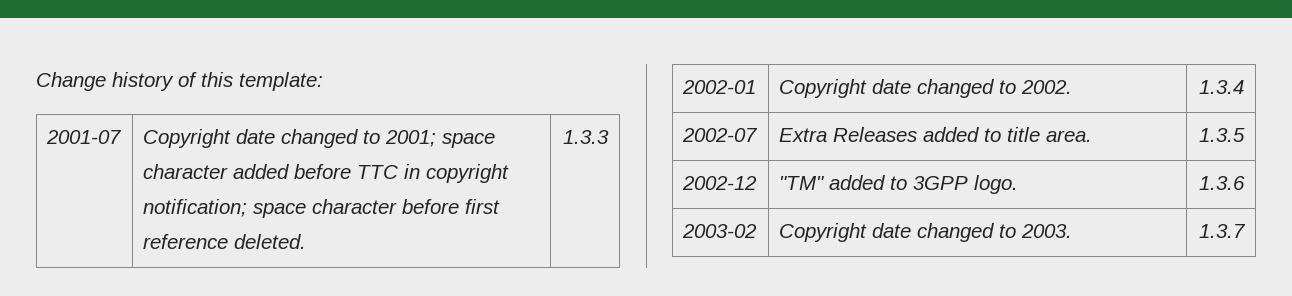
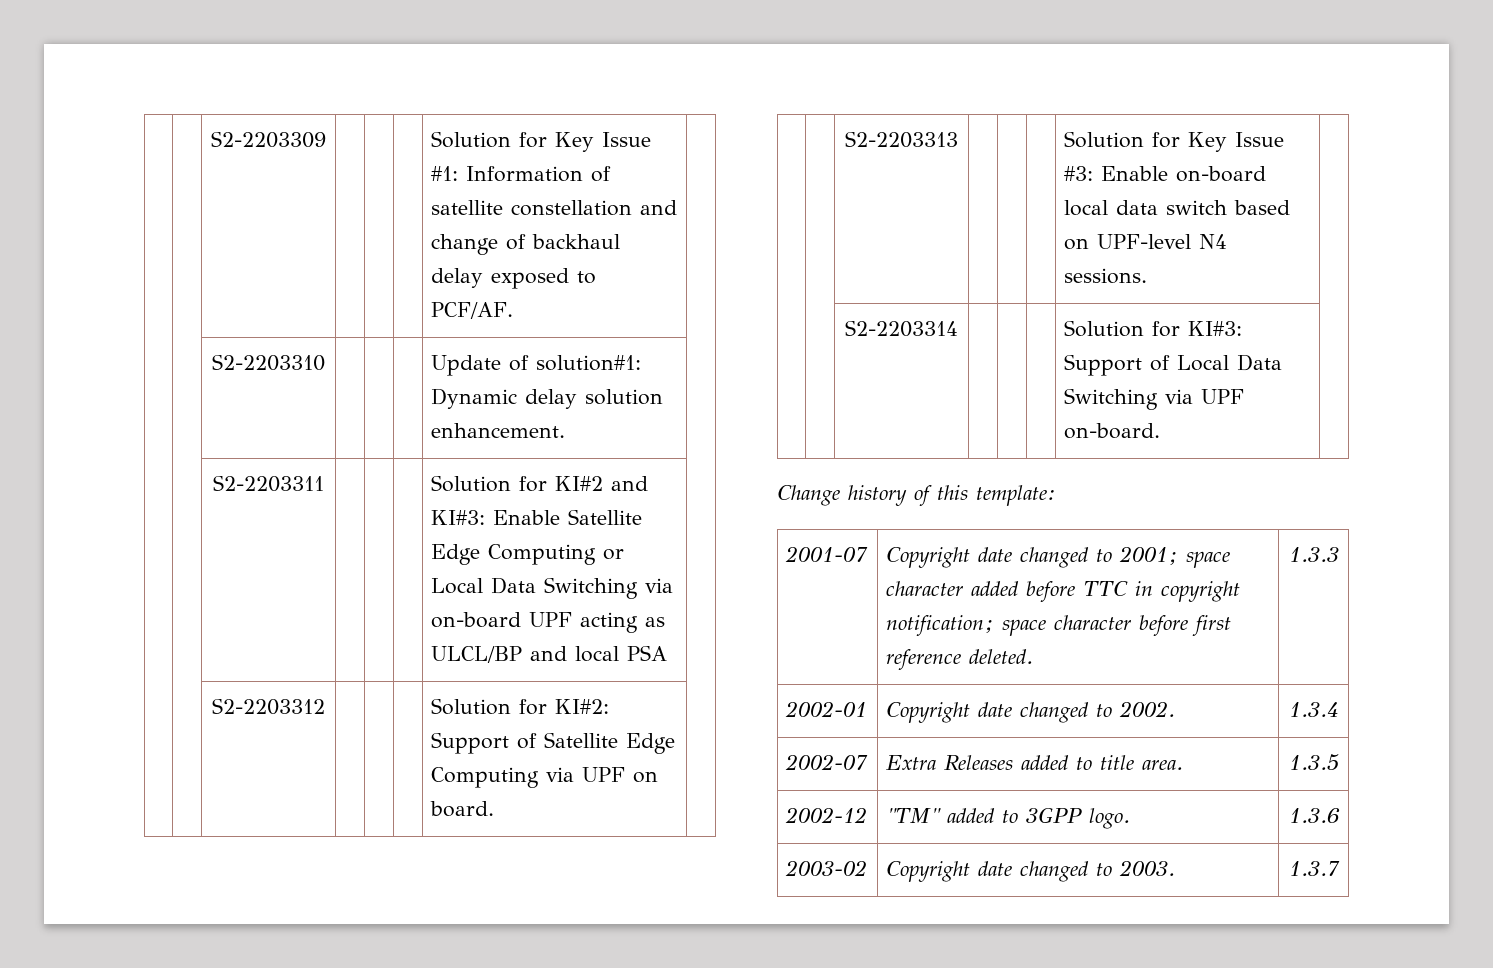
(36, 81) none -> [211,131,326,148] [431,131,652,152] [431,166,612,182] [431,200,678,216] [431,234,621,255] [431,268,597,289] [431,302,514,319] [212,354,325,371] [431,355,642,376] [431,388,664,409] [431,423,566,438] [213,475,324,492] [431,475,649,492] [431,509,643,525] [431,544,625,565] [431,577,674,599] [431,612,666,633] [431,645,668,663] [212,698,325,715] [431,698,610,715] [431,732,676,754] [431,767,659,788] [430,801,495,817] [845,131,958,148] [1064,131,1285,152] [1064,166,1267,182] [1064,200,1291,216] [1064,234,1228,250] [1064,268,1148,284] [845,320,958,337] [1064,320,1243,337] [1064,354,1283,376] [1064,388,1245,410] [1064,423,1161,439] | | S2-2203309 | | | | Solution for Key Issue #1: Information of satellite constellation and change of backhaul delay exposed to PCF/AF. | // | | S2-2203310 | | | | Update of solution#1: Dynamic delay solution enhancement. | // | | S2-2203311 | | | | Solution for KI#2 and KI#3: Enable Satellite Edge Computing or Local Data Switching via on-board UPF acting as ULCL/BP and local PSA | // | | S2-2203312 | | | | Solution for KI#2: Support of Satellite Edge Computing via UPF on board. | // | | S2-2203313 | | | | Solution for Key Issue #3: Enable on-board local data switch based on UPF-level N4 sessions. | // | | S2-2203314 | | | | Solution for KI#3: Support of Local Data Switching via UPF on-board. | //

